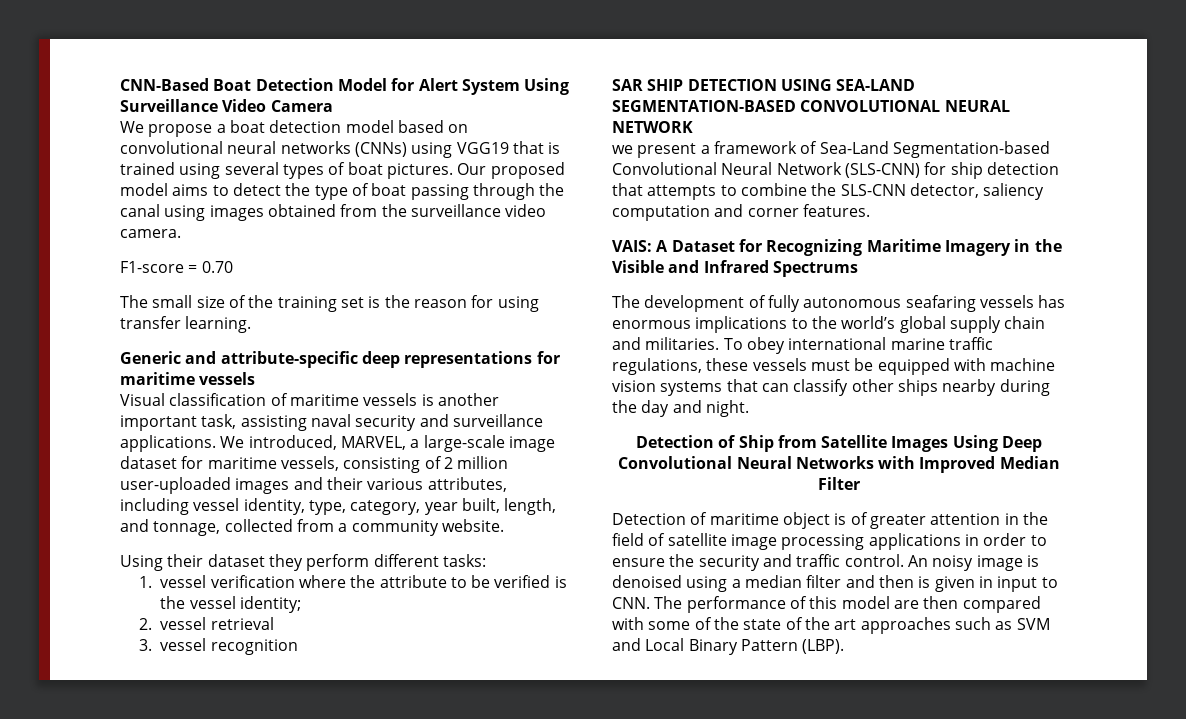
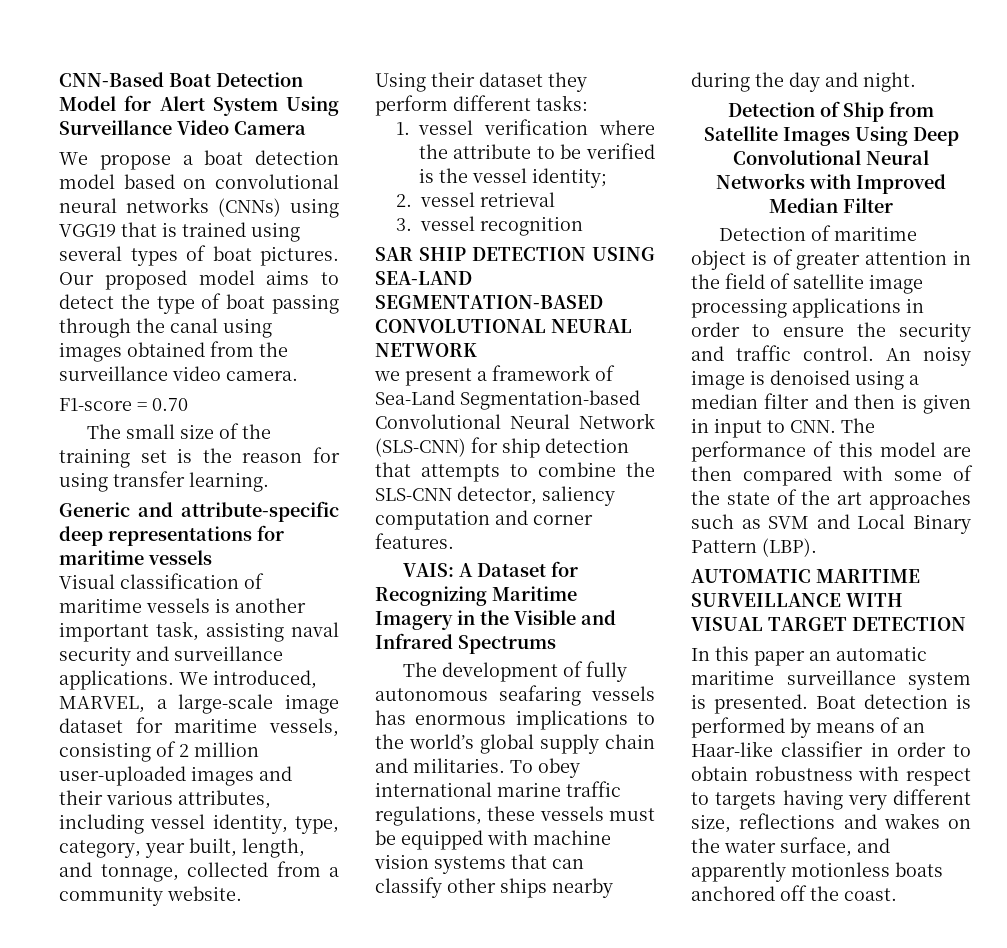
(845, 646) none -> [691,569,920,583] [691,593,903,607] [691,617,966,631] [691,646,927,666] [691,670,971,690] [691,694,971,714] [691,717,925,738] [691,741,971,757] [691,766,971,786] [691,789,971,810] [691,813,971,833] [691,837,890,857] [691,862,943,882] [691,885,897,901] // AUTOMATIC MARITIME SURVEILLANCE WITH VISUAL TARGET DETECTION // In this paper an automatic maritime surveillance system is presented. Boat detection is performed by means of an Haar-like classifier in order to obtain robustness with respect to targets having very different size, reflections and wakes on the water surface, and apparently motionless boats anchored off the coast.

